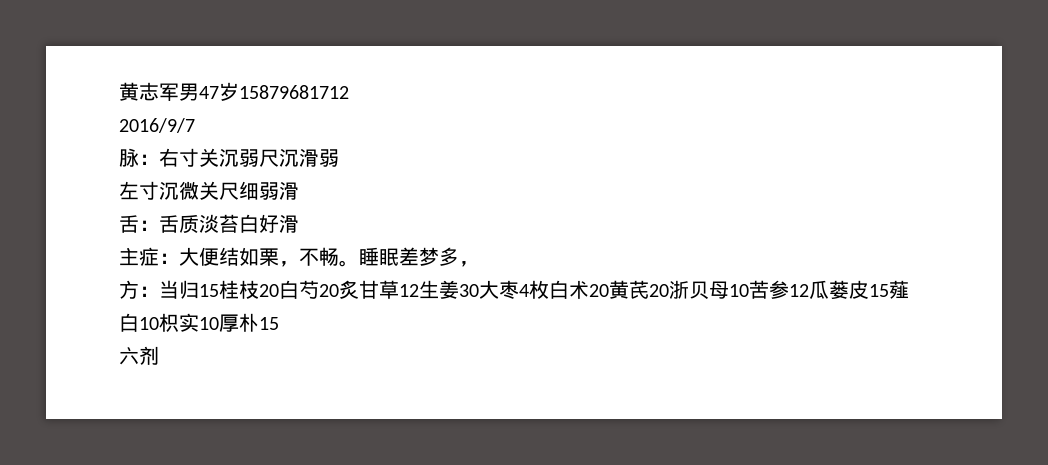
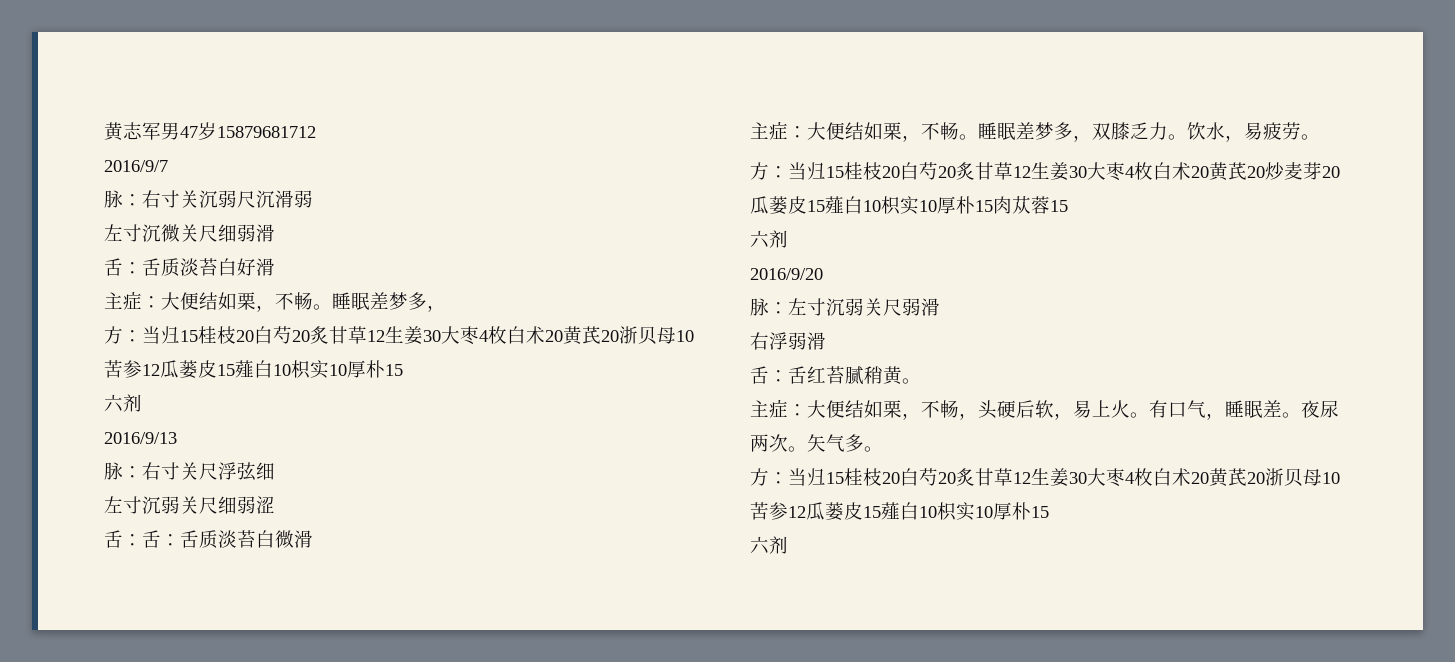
(159, 355) none -> [104,432,177,444] [104,462,275,481] [104,496,275,514] [104,530,313,549] [750,121,1320,142] [750,162,1340,181] [750,196,1068,215] [750,230,788,248] [750,268,823,280] [750,298,940,316] [750,332,826,350] [750,366,921,385] [750,399,1339,420] [750,434,883,452] [750,468,1340,487] [750,502,1049,521] [750,536,788,554] // 2016/9/13 // 脉：右寸关尺浮弦细 // 左寸沉弱关尺细弱涩 // 舌：舌：舌质淡苔白微滑 // 主症：大便结如栗，不畅。睡眠差梦多，双膝乏力。饮水，易疲劳。 // 方：当归15桂枝20白芍20炙甘草12生姜30大枣4枚白术20黄芪20炒麦芽20瓜蒌皮15薤白10枳实10厚朴15肉苁蓉15 // 六剂 // 2016/9/20 // 脉：左寸沉弱关尺弱滑 // 右浮弱滑 // 舌：舌红苔腻稍黄。 // 主症：大便结如栗，不畅，头硬后软，易上火。有口气，睡眠差。夜尿两次。矢气多。 // 方：当归15桂枝20白芍20炙甘草12生姜30大枣4枚白术20黄芪20浙贝母10苦参12瓜蒌皮15薤白10枳实10厚朴15 // 六剂

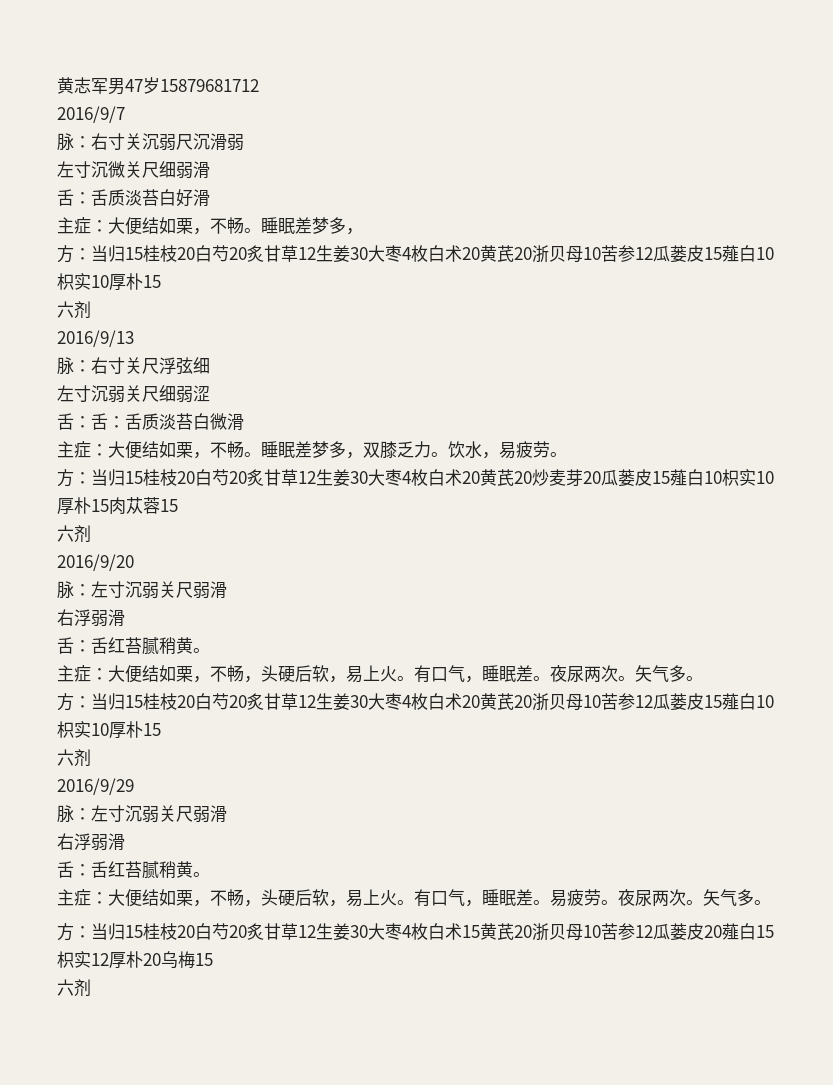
(788, 545) none -> [57,778,134,795] [57,805,227,823] [57,833,125,851] [57,861,210,879] [57,889,771,907] [57,923,774,941] [57,951,213,969] [57,979,91,997] // 2016/9/29 // 脉：左寸沉弱关尺弱滑 // 右浮弱滑 // 舌：舌红苔腻稍黄。 // 主症：大便结如栗，不畅，头硬后软，易上火。有口气，睡眠差。易疲劳。夜尿两次。矢气多。 // 方：当归15桂枝20白芍20炙甘草12生姜30大枣4枚白术15黄芪20浙贝母10苦参12瓜蒌皮20薤白15枳实12厚朴20乌梅15 // 六剂

